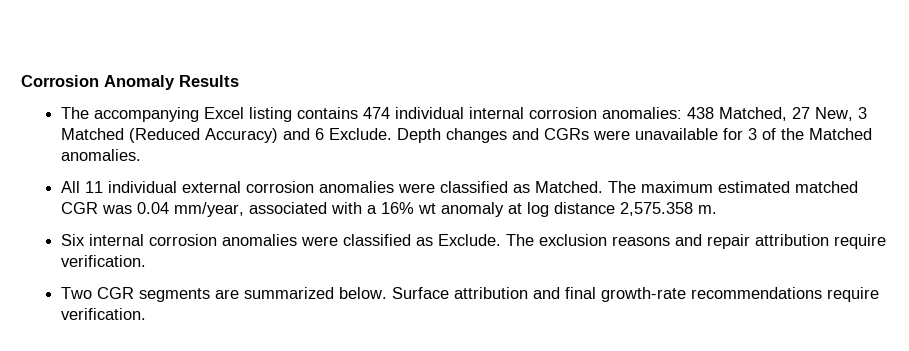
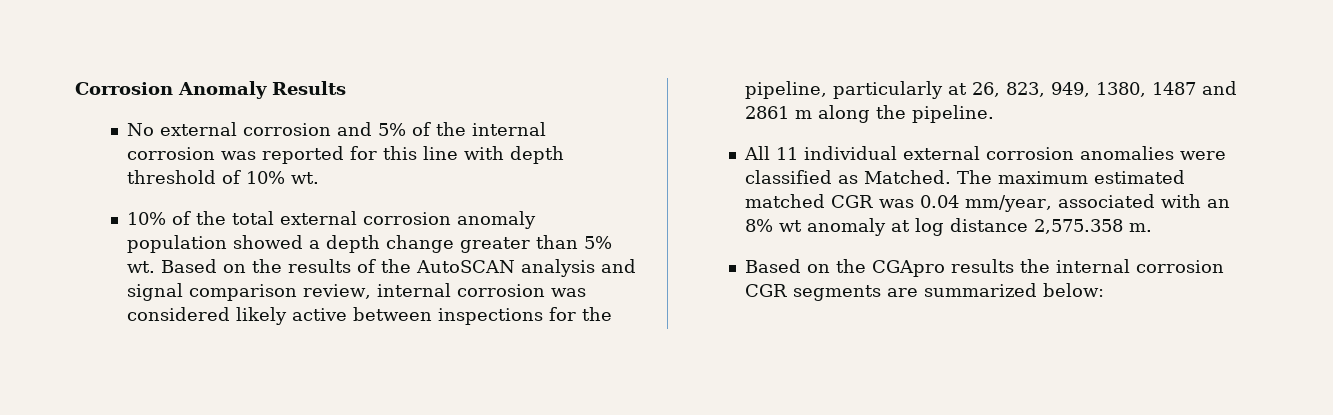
[60,107,867,122] [60,128,872,143] [60,149,141,161] The accompanying Excel listing contains 474 individual internal corrosion anomalies: 438 Matched, 27 New, 3 Matched (Reduced Accuracy) and 6 Exclude. Depth changes and CGRs were unavailable for 3 of the Matched anomalies. -> [127,122,547,136] [127,146,565,164] [127,170,320,184] [127,211,537,229] [127,235,613,253] [127,259,637,277] [127,283,587,301] [127,307,613,325] [745,81,1238,99] [745,105,995,123] No external corrosion and 5% of the internal corrosion was reported for this line with depth threshold of 10% wt. // 10% of the total external corrosion anomaly population showed a depth change greater than 5% wt. Based on the results of the AutoSCAN analysis and signal comparison review, internal corrosion was considered likely active between inspections for the pipeline, particularly at 26, 823, 949, 1380, 1487 and 2861 m along the pipeline.
[366,202,414,214] a 16% -> [1207,199,1231,208] [745,219,774,232] an 8%
[60,234,886,249] [60,255,146,267] [60,287,879,302] [60,308,146,320] Six internal corrosion anomalies were classified as Exclude. The exclusion reasons and repair attribution require verification. // Two CGR segments are summarized below. Surface attribution and final growth-rate recommendations require verification. -> [745,259,1225,277] [745,283,1105,301] Based on the CGApro results the internal corrosion CGR segments are summarized below:

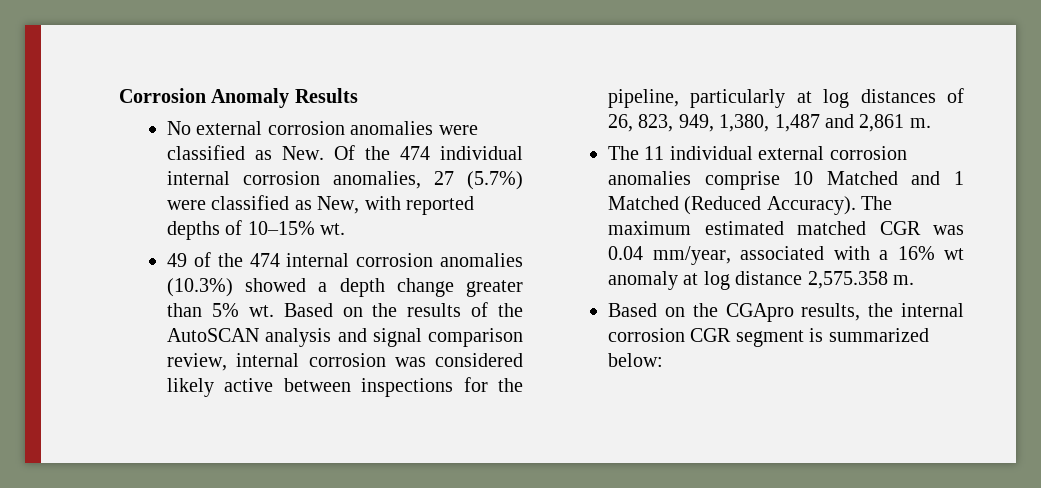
[337,122,547,136] [127,146,565,164] [127,170,320,184] [127,211,537,229] [127,235,228,253] and 5% of the internal corrosion was reported for this line with depth threshold of 10% wt. // 10% of the total external corrosion anomaly population -> [350,121,478,135] [167,145,523,160] [167,171,523,190] [167,195,475,215] [167,220,346,240] [167,252,523,267] [167,278,234,297] anomalies were classified as New. Of the 474 individual internal corrosion anomalies, 27 (5.7%) were classified as New, with reported depths of 10–15% wt. // 49 of the 474 internal corrosion anomalies (10.3%)
[972,81,1238,97] [745,105,995,123] [744,146,771,160] 26, 823, 949, 1380, 1487 and 2861 m along the pipeline. // All -> [823,88,964,108] [608,114,931,132] [608,146,640,160] log distances of 26, 823, 949, 1,380, 1,487 and 2,861 m. // The
[1180,151,1227,160] [745,170,952,184] were classified as Matched. -> [704,171,964,190] [608,196,856,215] comprise 10 Matched and 1 Matched (Reduced Accuracy).
[1207,199,1231,208] [745,219,774,232] an 8% -> [879,246,935,260] a 16%
[951,259,1015,273] results -> [801,303,861,321] results,
[793,285,919,301] segments are -> [735,328,824,347] segment is

